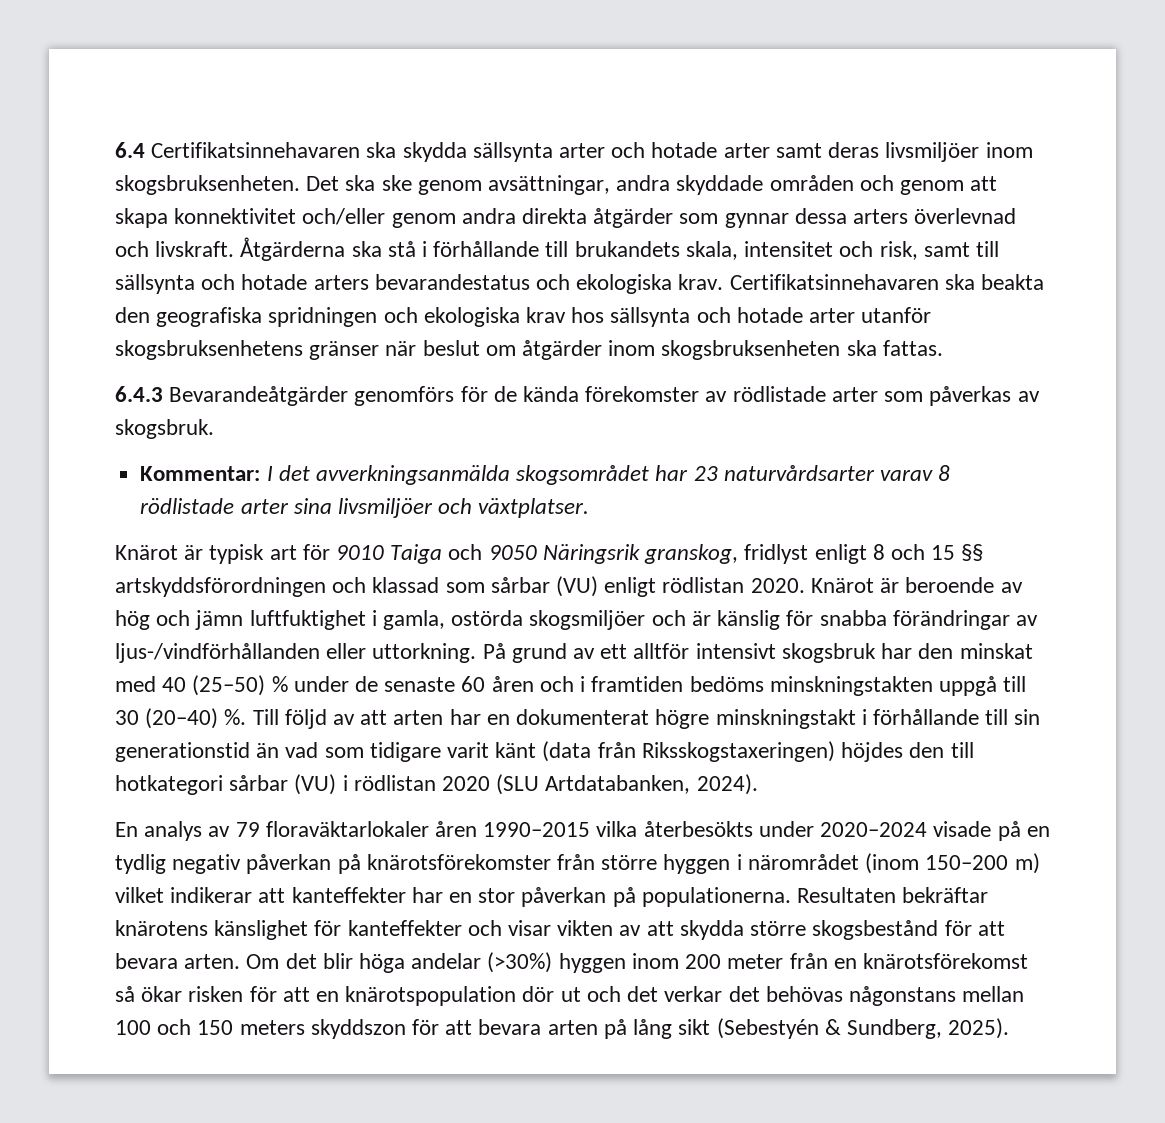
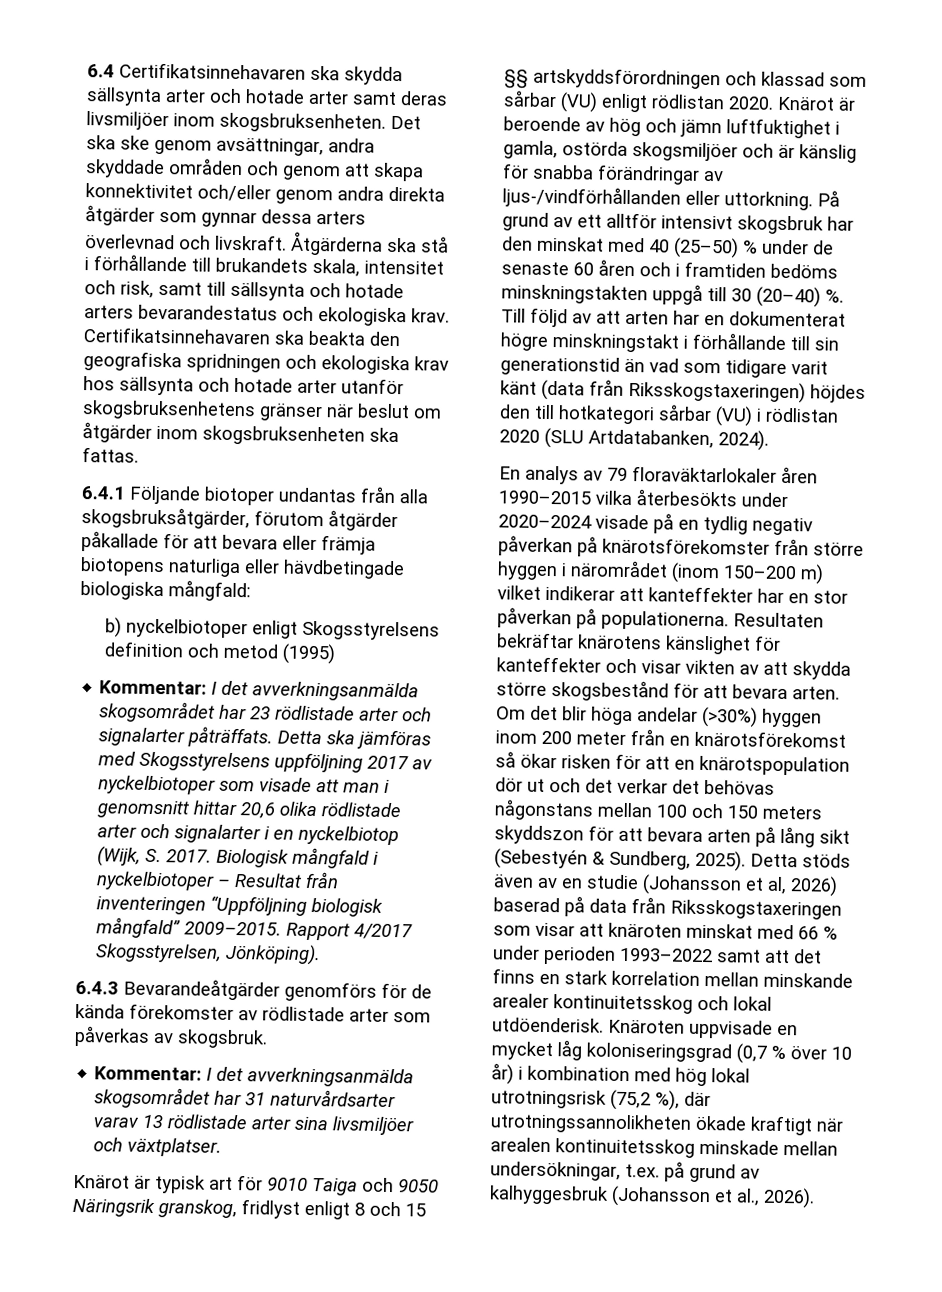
(943, 348) none -> [81,485,428,506] [81,507,398,532] [81,531,376,555] [80,557,405,580] [80,580,251,602] [104,617,440,641] [103,641,336,665] [99,680,420,702] [99,701,433,723] [98,726,432,750] [98,751,434,773] [98,775,391,795] [97,800,402,819] [97,823,400,846] [97,846,380,869] [96,871,340,891] [96,895,384,917] [96,917,414,941] [95,943,322,966] // 6.4.1 Följande biotoper undantas från alla skogsbruksåtgärder, förutom åtgärder påkallade för att bevara eller främja biotopens naturliga eller hävdbetingade biologiska mångfald: // b) nyckelbiotoper enligt Skogsstyrelsens definition och metod (1995) // Kommentar: I det avverkningsanmälda skogsområdet har 23 rödlistade arter och signalarter påträffats. Detta ska jämföras med Skogsstyrelsens uppföljning 2017 av nyckelbiotoper som visade att man i genomsnitt hittar 20,6 olika rödlistade arter och signalarter i en nyckelbiotop (Wijk, S. 2017. Biologisk mångfald i nyckelbiotoper – Resultat från inventeringen “Uppföljning biologisk mångfald” 2009–2015. Rapport 4/2017 Skogsstyrelsen, Jönköping).
[693,466,718,481] 23 -> [245,1092,267,1106] 31
[938,465,951,481] 8 -> [142,1114,164,1129] 13
(1010, 1028) none -> [750,853,851,868] [493,874,838,897] [493,896,842,920] [493,922,838,940] [493,945,822,965] [492,968,853,988] [492,993,772,1014] [492,1017,798,1039] [491,1040,852,1064] [491,1063,750,1087] [491,1089,711,1111] [490,1113,844,1136] [490,1137,838,1158] [490,1161,760,1183] [489,1185,815,1209] Detta stöds även av en studie (Johansson et al, 2026) baserad på data från Riksskogstaxeringen som visar att knäroten minskat med 66 % under perioden 1993–2022 samt att det finns en stark korrelation mellan minskande arealer kontinuitetsskog och lokal utdöenderisk. Knäroten uppvisade en mycket låg koloniseringsgrad (0,7 % över 10 år) i kombination med hög lokal utrotningsrisk (75,2 %), där utrotningssannolikheten ökade kraftigt när arealen kontinuitetsskog minskade mellan undersökningar, t.ex. på grund av kalhyggesbruk (Johansson et al., 2026).

